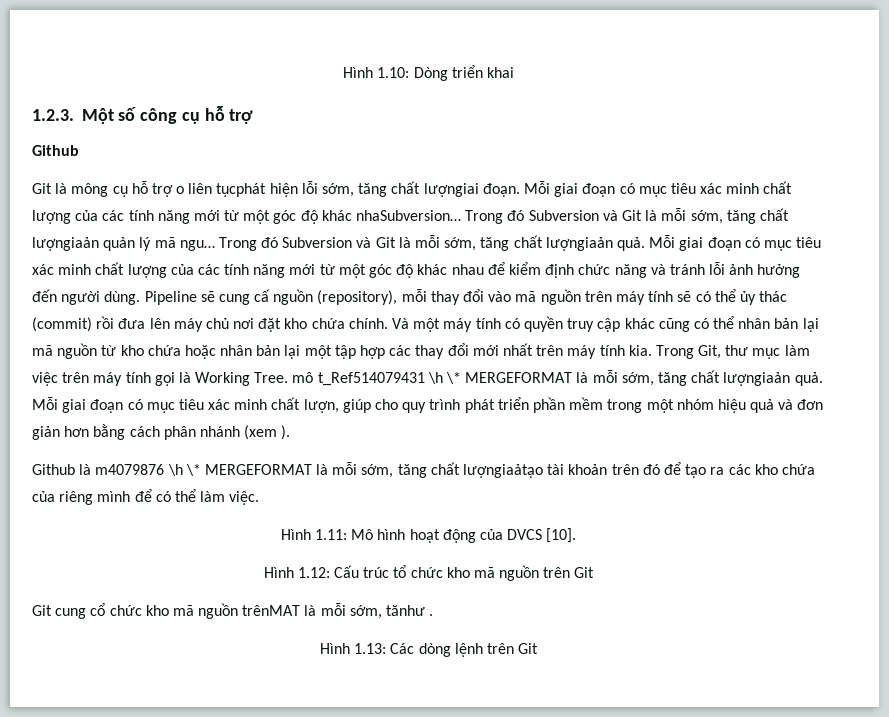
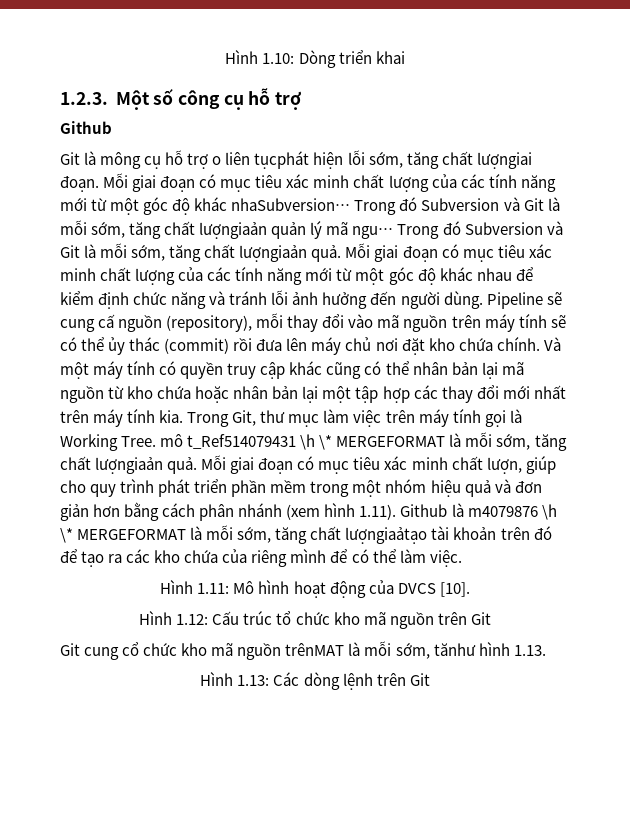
[281,425,291,440] ). // -> [324,503,397,520] hình 1.11).
[429,614,434,616] . -> [478,642,546,656] hình 1.13.

